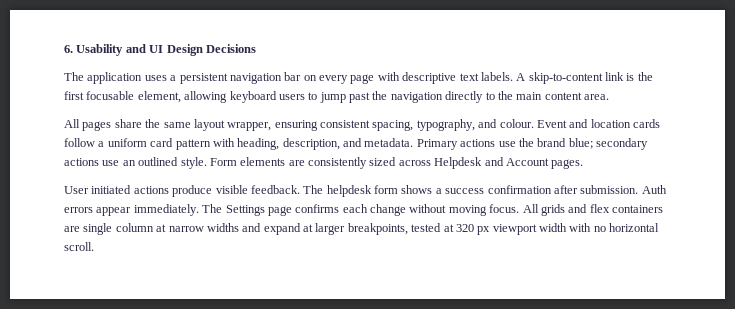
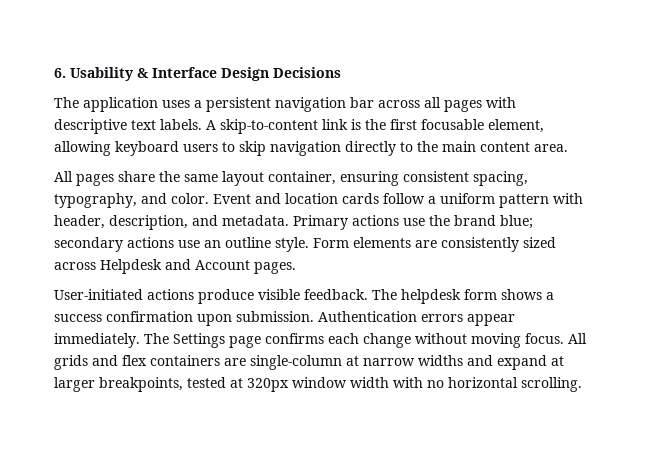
[125,44,164,53] and UI -> [137,67,217,78] & Interface
[303,74,375,84] on every page -> [378,97,482,112] across all pages
[319,91,388,103] jump past the -> [239,141,266,156] skip
[227,122,272,131] wrapper, -> [268,171,336,185] container,
[499,119,534,128] colour. -> [171,193,209,204] color.
[150,138,174,147] card -> (495, 198) none
[237,138,280,150] heading, -> [54,215,105,229] header,
[138,157,179,166] outlined -> [225,237,271,248] outline
[64,185,132,194] User initiated -> [54,289,143,300] User-initiated
[553,185,667,194] after submission. Auth -> [197,311,417,326] upon submission. Authentication
[83,223,154,235] single column -> [250,355,342,370] single-column
[455,224,537,235] 320 px viewport -> [247,377,347,392] 320px window
[64,242,94,251] scroll. -> [521,377,582,392] scrolling.

